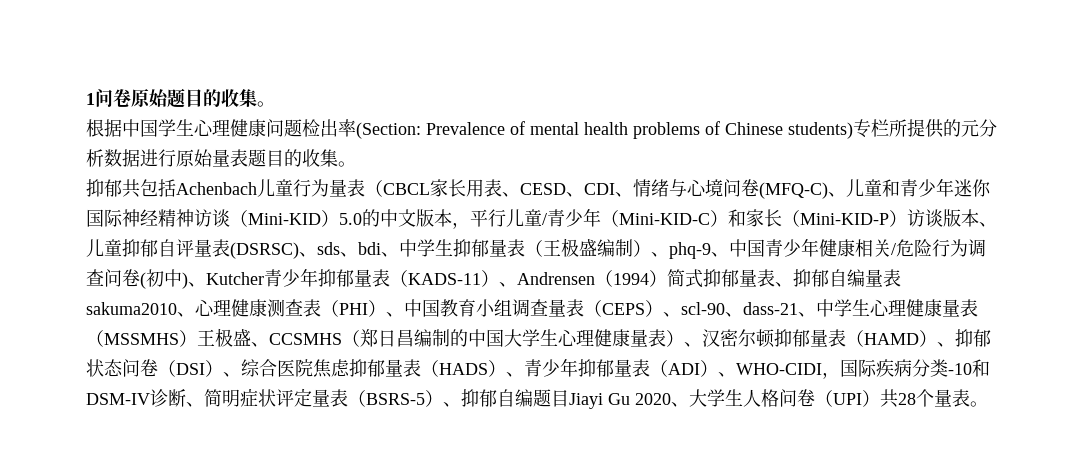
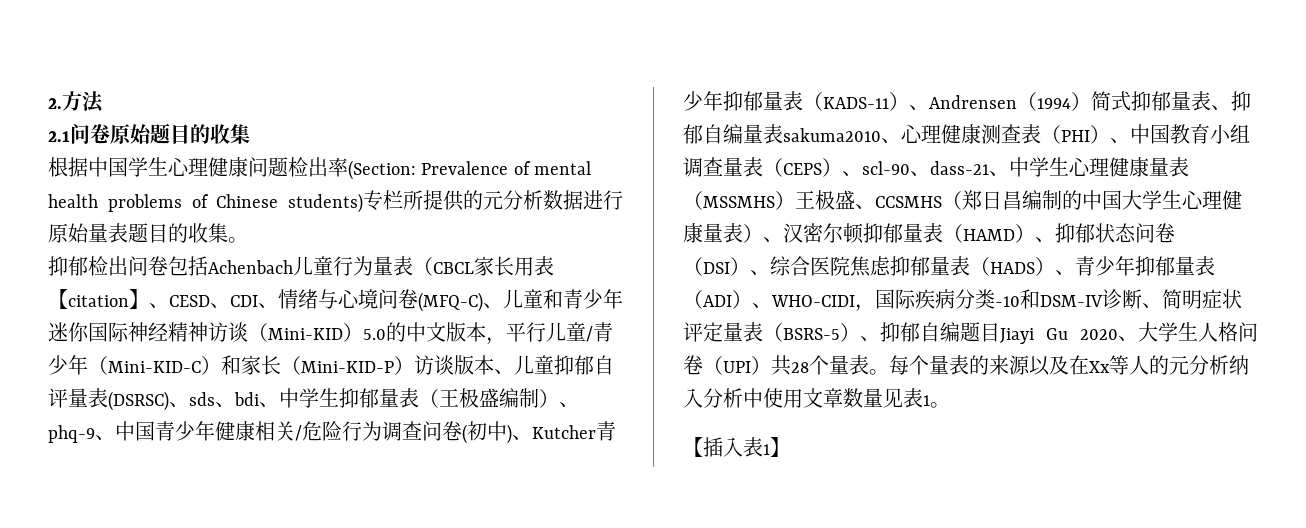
[86,93,95,105] 1 -> [48,91,104,113] [48,131,70,142] 2.方法 // 2.1
[257,101,275,107] 。 -> (250, 134) none
[122,179,140,198] 共 -> [88,256,168,276] 检出问卷
(502, 188) none -> [48,289,149,309] 【citation】
(988, 404) none -> [889,355,1249,376] [683,388,950,408] [683,437,790,457] 每个量表的来源以及在Xx等人的元分析纳入分析中使用文章数量见表1。 // 【插入表1】

